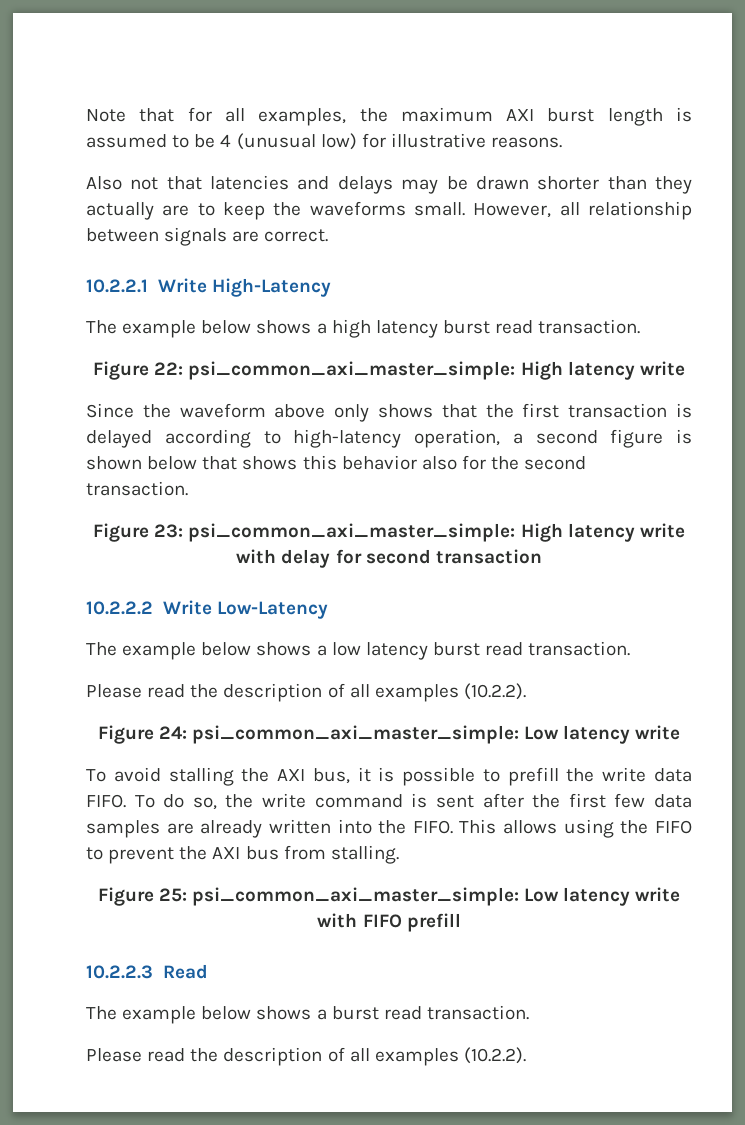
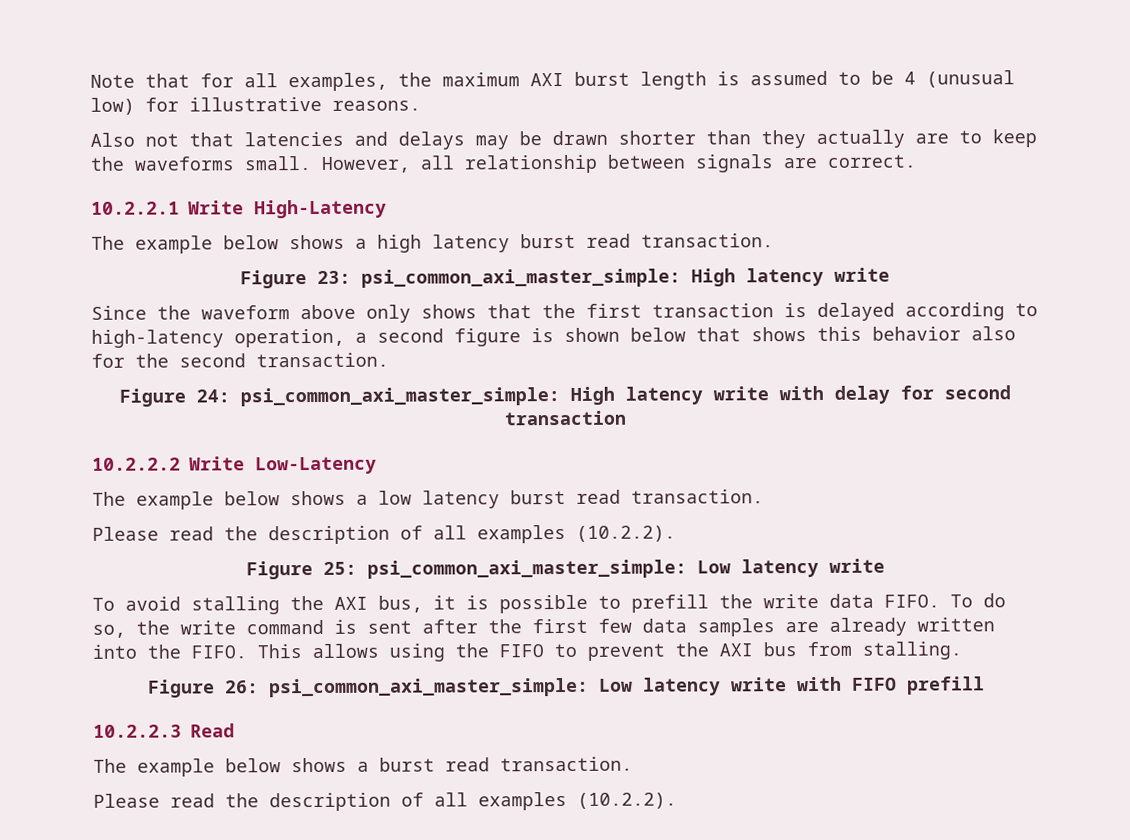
[154,362,184,375] 22: -> [316,270,351,284] 23:
[154,524,184,538] 23: -> [195,389,230,403] 24:
[158,726,187,739] 24: -> [323,561,357,575] 25:
[158,888,187,902] 25: -> [225,680,259,694] 26:

